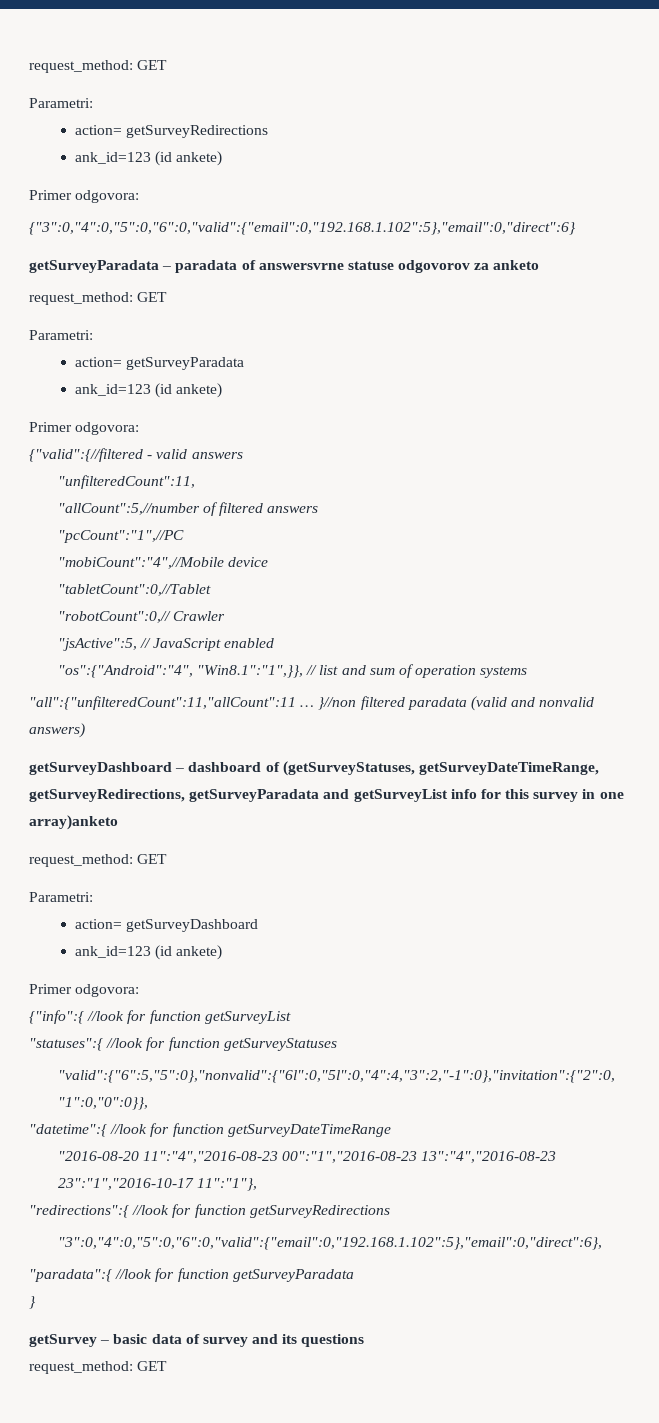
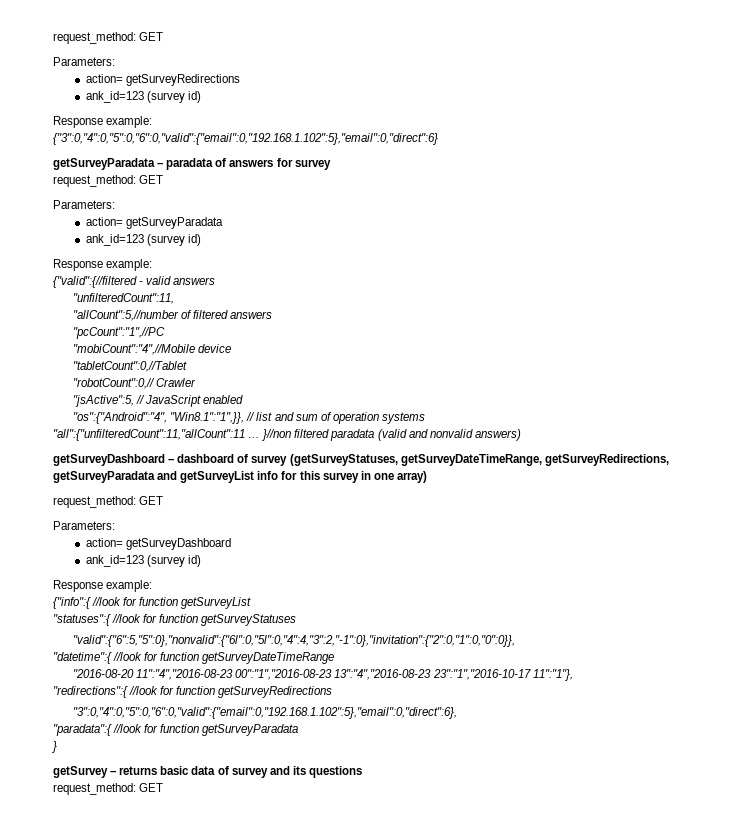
[29,60,168,73] [29,98,93,108] request_method: GET // Parametri: -> [53,32,164,44] [53,57,115,66] request_method: GET // Parameters:
[155,151,223,166] [29,190,140,203] (id ankete) // Primer odgovora: -> [146,91,202,103] [53,116,153,128] (survey id) // Response example:
[258,260,540,273] [29,292,168,305] [29,330,93,340] answersvrne statuse odgovorov za anketo // request_method: GET // Parametri: -> [229,158,331,170] [53,175,164,187] [53,200,115,209] answers for survey // request_method: GET // Parameters:
[155,383,223,398] [29,422,140,435] (id ankete) // Primer odgovora: -> [146,234,202,246] [53,259,153,271] (survey id) // Response example:
(280, 767) none -> [251,455,288,466] survey
[29,815,118,830] [29,854,168,867] [29,892,93,902] array)anketo // request_method: GET // Parametri: -> [396,471,427,483] [53,496,164,508] [53,521,115,530] array) // request_method: GET // Parameters:
[155,945,223,960] [29,984,140,997] (id ankete) // Primer odgovora: -> [146,555,202,567] [53,580,153,592] (survey id) // Response example:
(110, 1342) none -> [119,766,158,775] returns

